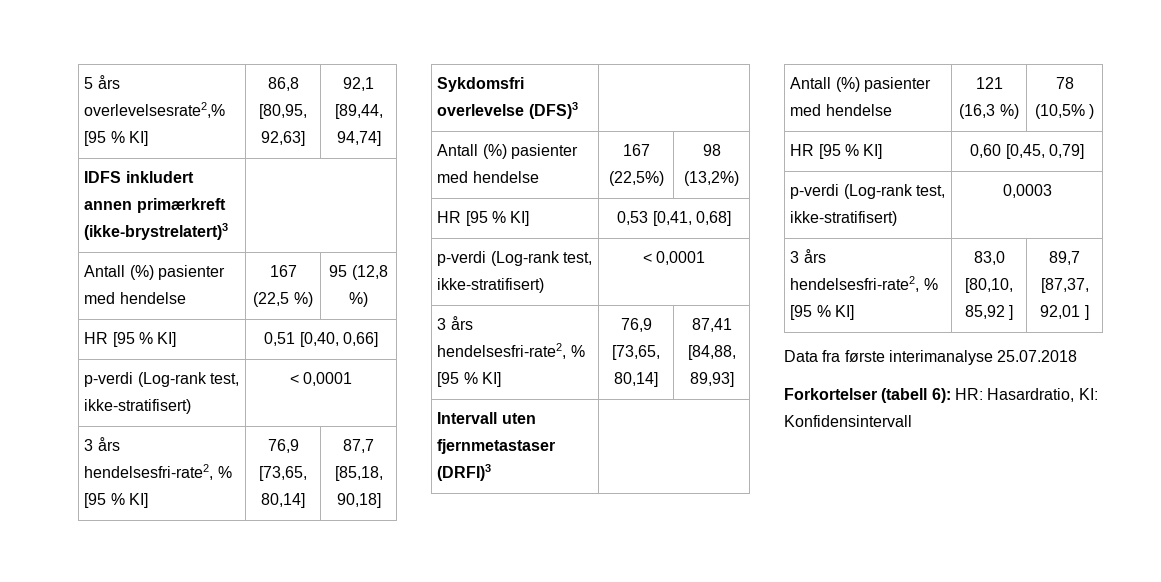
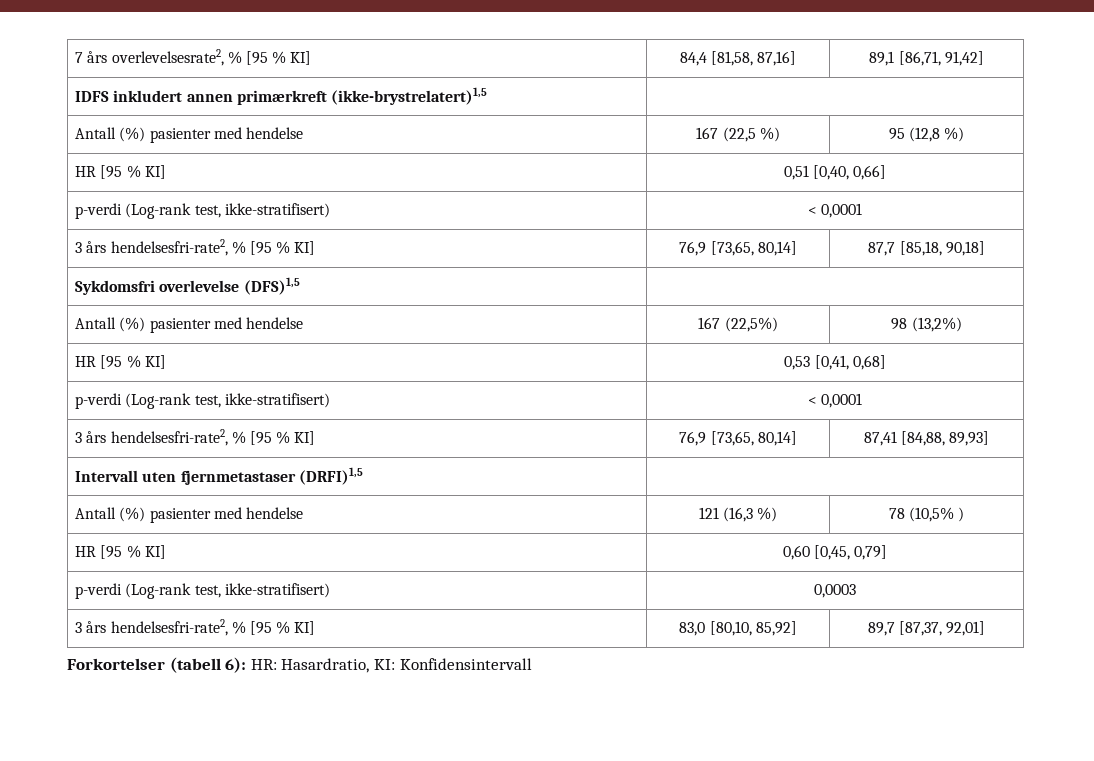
[84,75,120,89] [84,102,226,118] [84,131,149,146] [267,77,299,91] [259,104,307,119] [261,131,305,146] [343,77,374,91] [334,104,383,119] [336,131,381,146] 5 års overlevelsesrate2,% [95 % KI] | 86,8 [80,95, 92,63] | 92,1 [89,44, 94,74] -> [75,49,312,66] [679,51,797,66] [869,51,984,66] 7 års overlevelsesrate2, % [95 % KI] | 84,4 [81,58, 87,16] | 89,1 [86,71, 91,42]
[84,223,229,240] (ikke-brystrelatert)3 -> [330,87,487,105] (ikke-brystrelatert)1,5
[528,102,578,119] (DFS)3 -> [243,277,300,295] (DFS)1,5
[437,464,492,481] (DRFI)3 -> [298,467,363,485] (DRFI)1,5
[964,305,1014,320] 85,92 ] -> [755,621,797,636] 85,92]
[1040,305,1089,320] [784,350,1078,365] 92,01 ] // Data fra første interimanalyse 25.07.2018 -> [946,621,986,636] 92,01]

